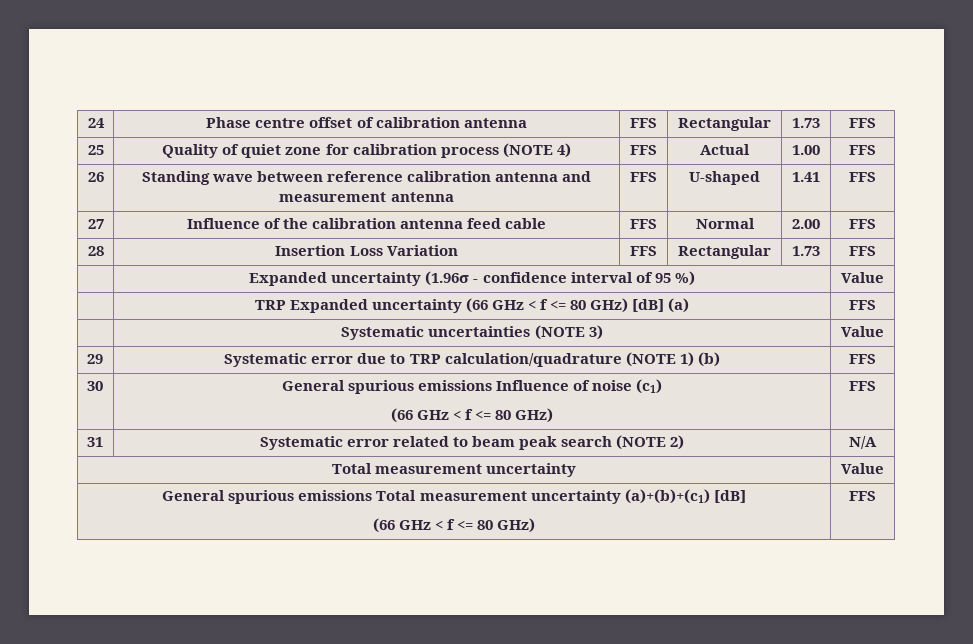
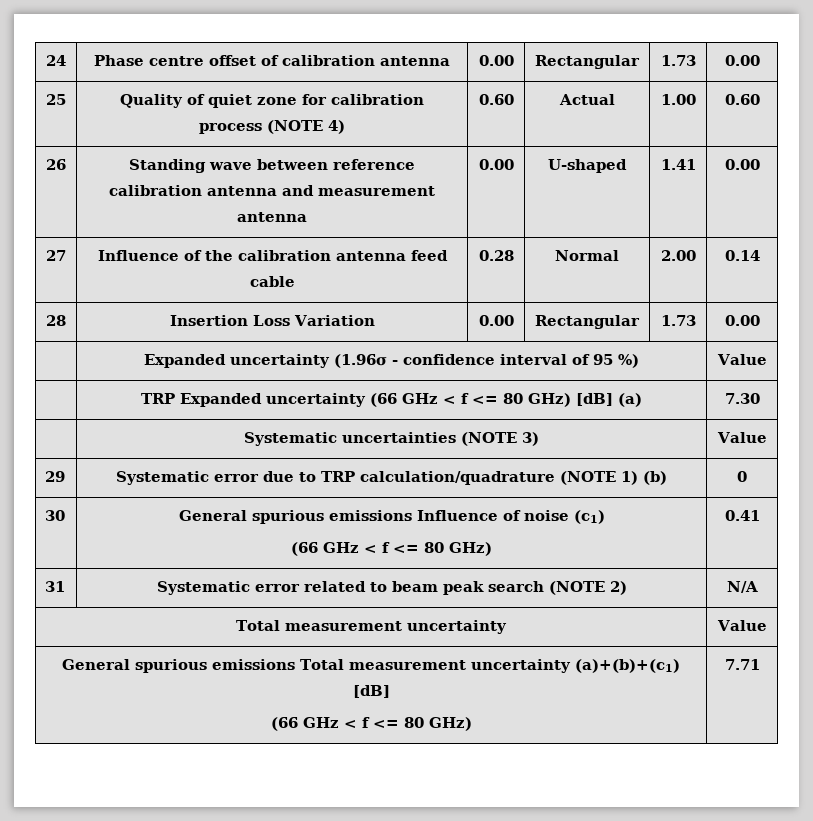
[630,118,657,128] [678,117,771,131] [792,118,820,128] [849,118,876,128] FFS | Rectangular | 1.73 | FFS -> [478,55,514,66] [535,55,640,69] [660,55,696,66] [724,55,760,66] 0.00 | Rectangular | 1.73 | 0.00
[630,145,657,155] FFS -> [478,94,514,105] 0.60
[849,145,876,155] FFS -> [724,94,760,105] 0.60
[630,172,657,182] FFS -> [478,159,514,170] 0.00
[849,172,876,182] FFS -> [724,159,760,170] 0.00
[630,219,657,229] FFS -> [478,250,514,261] 0.28
[849,219,876,229] FFS -> [724,250,760,261] 0.14
[630,246,657,256] [678,245,771,259] [792,246,820,256] [849,246,876,256] FFS | Rectangular | 1.73 | FFS -> [478,315,514,326] [535,315,640,329] [660,315,696,326] [724,315,760,326] 0.00 | Rectangular | 1.73 | 0.00
[849,300,876,310] FFS -> [724,393,760,404] 7.30
[849,354,876,364] FFS -> [737,471,747,482] 0
[849,381,876,391] FFS -> [724,510,760,521] 0.41
[849,491,876,501] FFS -> [724,659,760,670] 7.71

